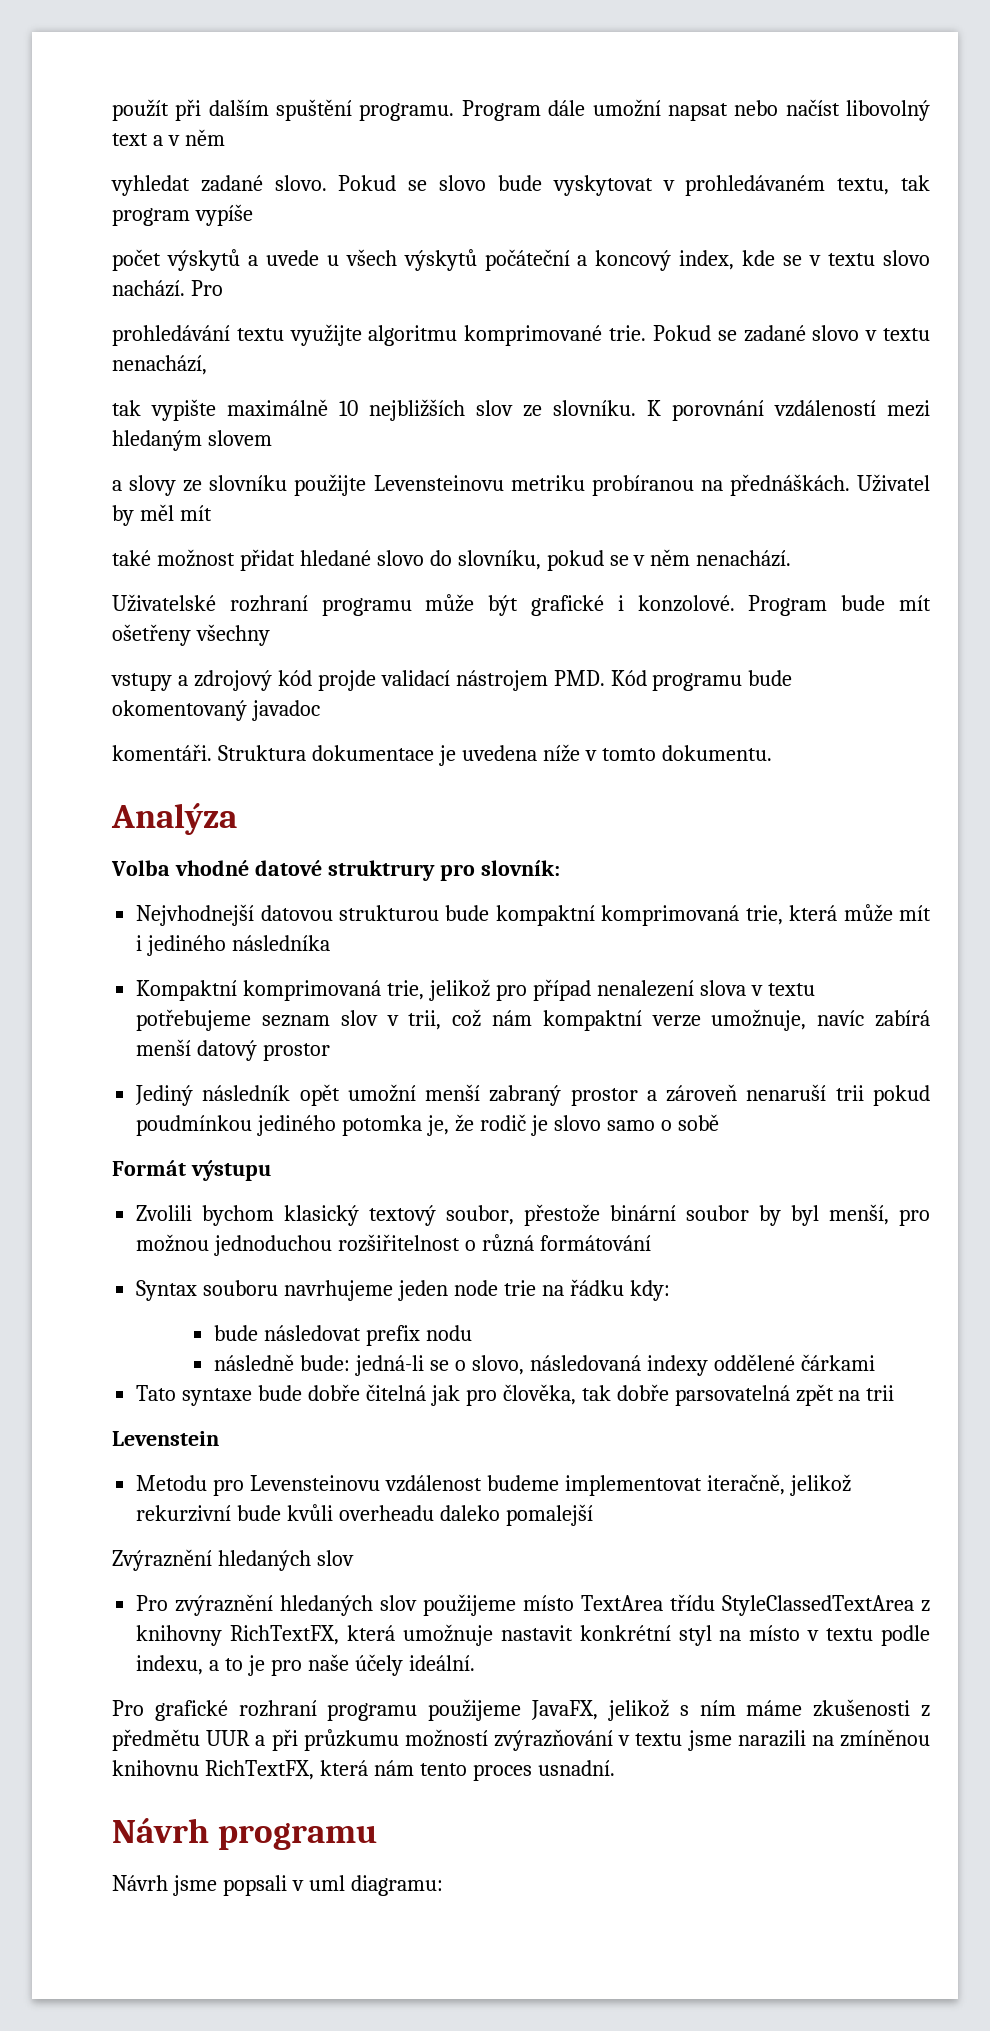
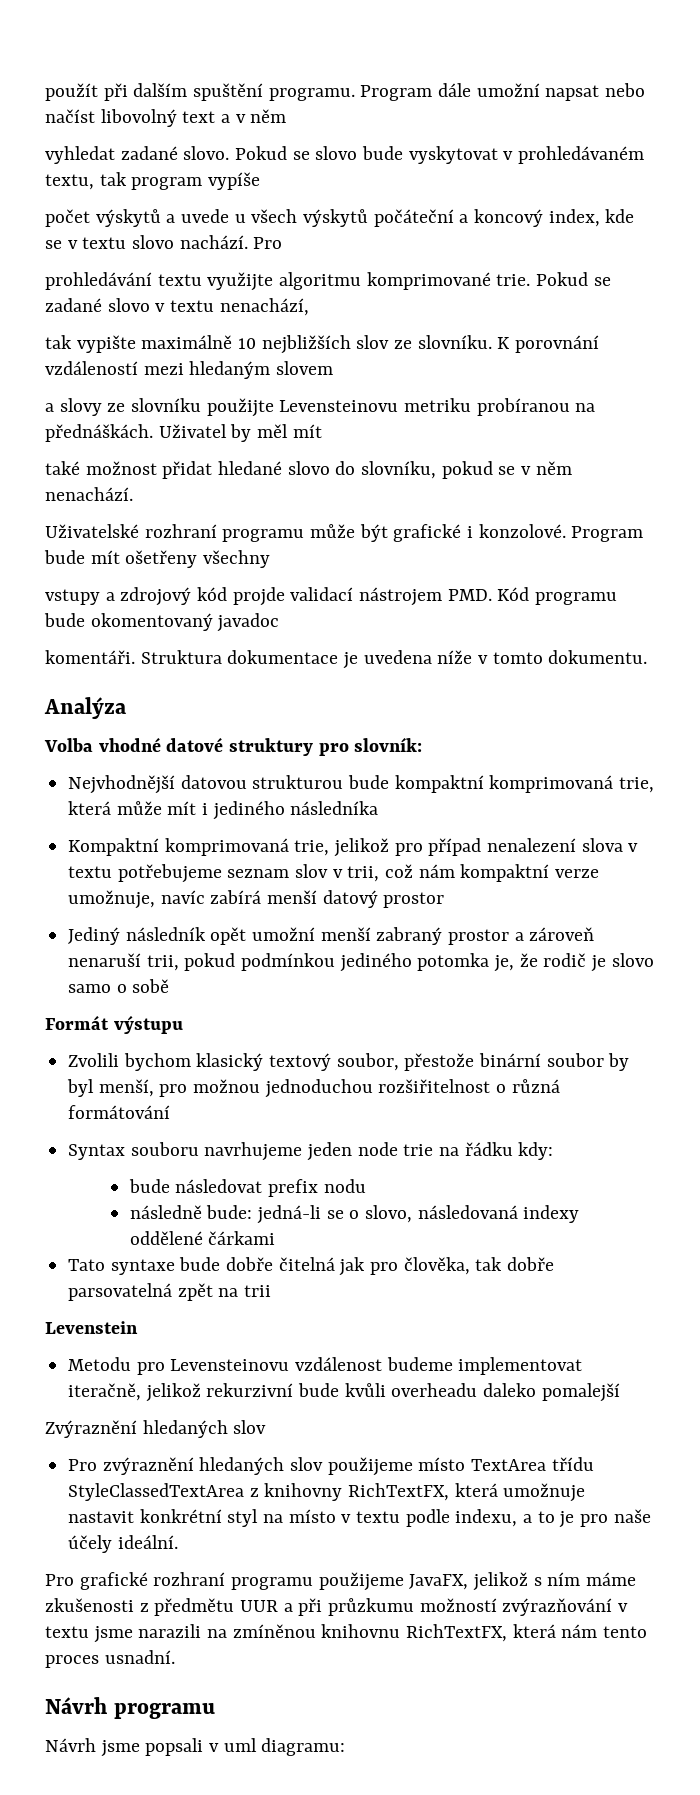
[327,860,435,881] struktrury -> [229,738,314,756] struktury
[136,904,255,926] Nejvhodnejší -> [68,775,176,794] Nejvhodnější
[835,1085,930,1106] [136,1115,253,1136] trii pokud poudmínkou -> [146,953,336,971] trii, pokud podmínkou

